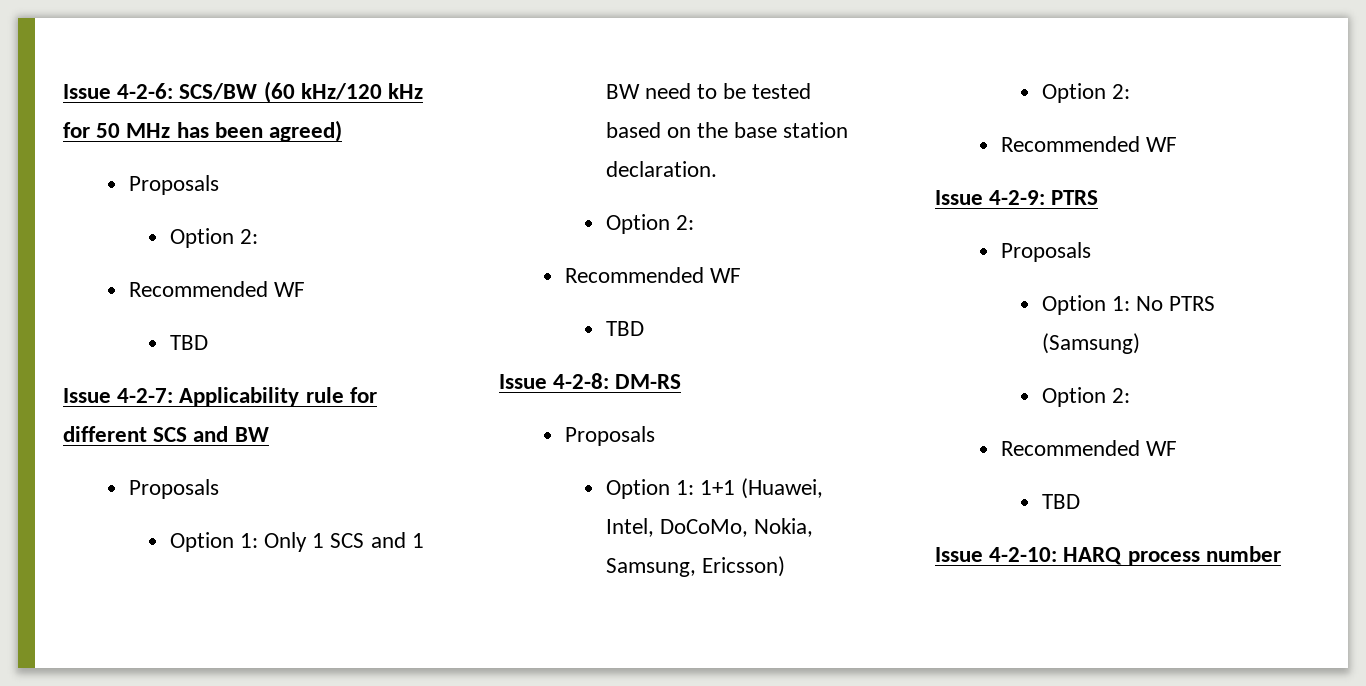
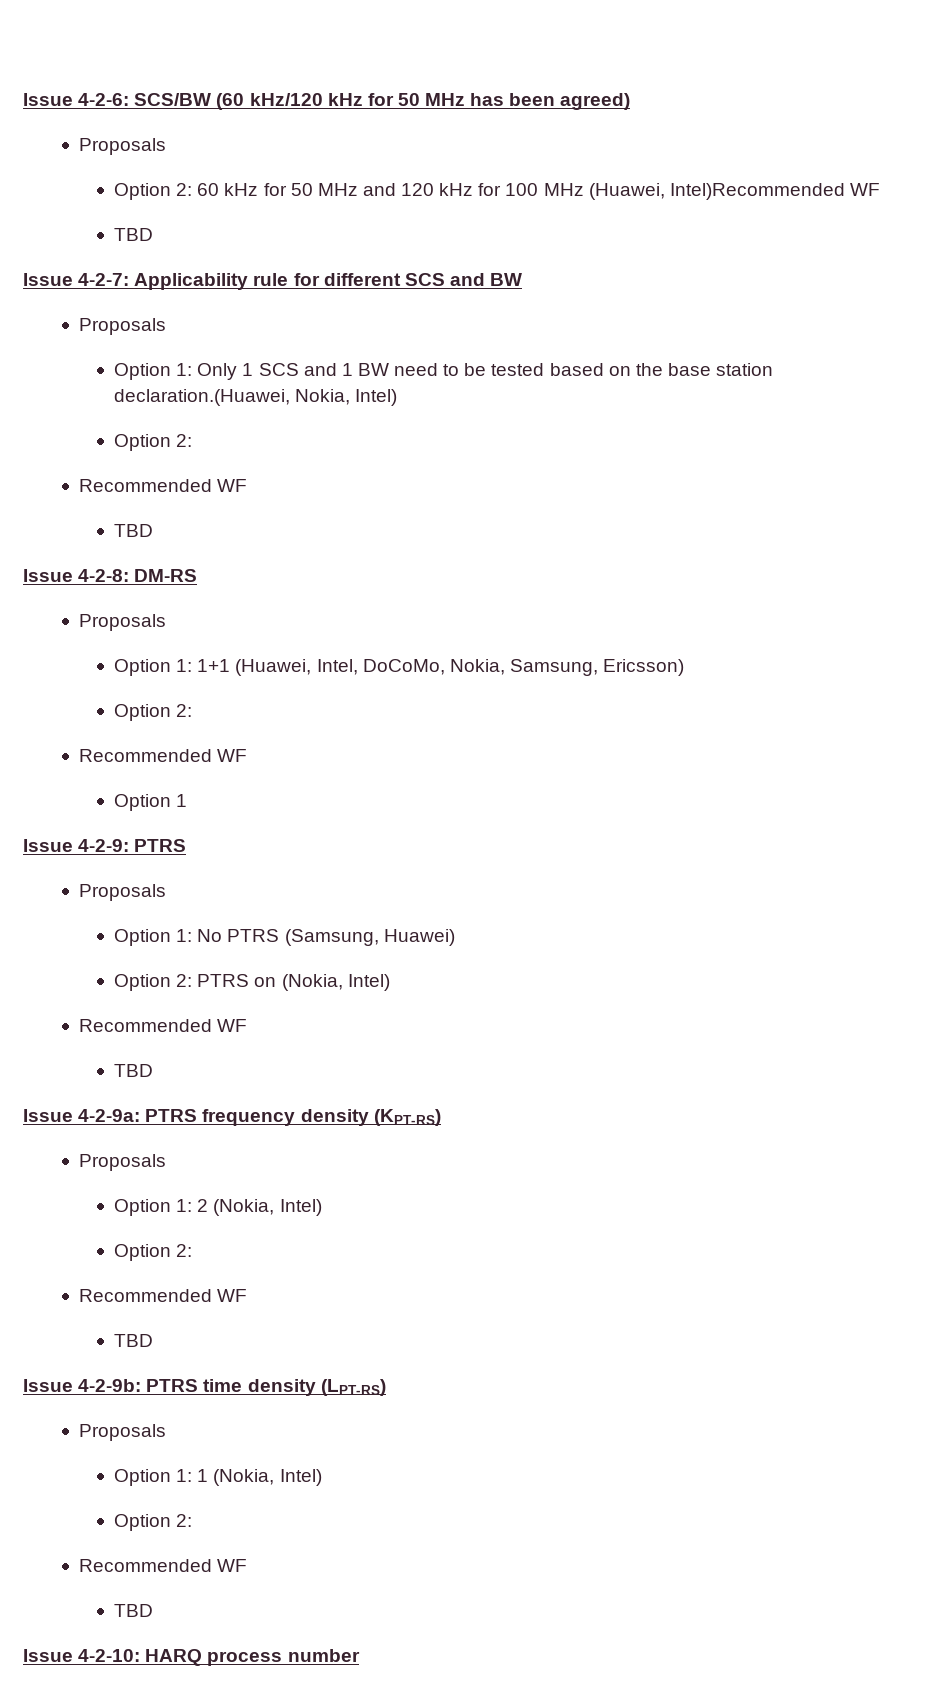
[128,281,268,297] // Recommended -> [197,183,845,200] 60 kHz for 50 MHz and 120 kHz for 100 MHz (Huawei, Intel)Recommended
[605,161,717,177] declaration. -> [114,389,398,406] declaration.(Huawei, Nokia, Intel)
(1178, 144) none -> [114,794,188,811] // Option 1
[1041,333,1140,354] (Samsung) -> [284,929,455,946] [114,974,390,991] [78,1019,248,1032] [114,1064,154,1077] [23,1109,441,1126] [78,1154,166,1171] [114,1199,322,1216] [114,1244,193,1261] [78,1289,248,1302] [114,1334,154,1347] [23,1379,386,1396] [78,1424,166,1441] [114,1469,322,1486] (Samsung, Huawei) // Option 2: PTRS on (Nokia, Intel) // Recommended WF // TBD // Issue 4-2-9a: PTRS frequency density (KPT-RS) // Proposals // Option 1: 2 (Nokia, Intel) // Option 2: // Recommended WF // TBD // Issue 4-2-9b: PTRS time density (LPT-RS) // Proposals // Option 1: 1 (Nokia, Intel)

